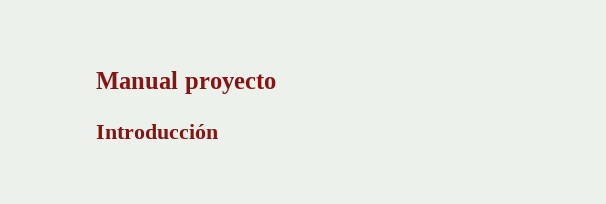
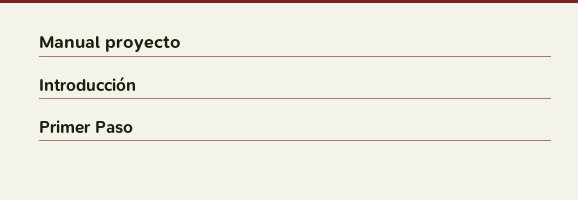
(218, 131) none -> [39,120,133,134] // Primer Paso

